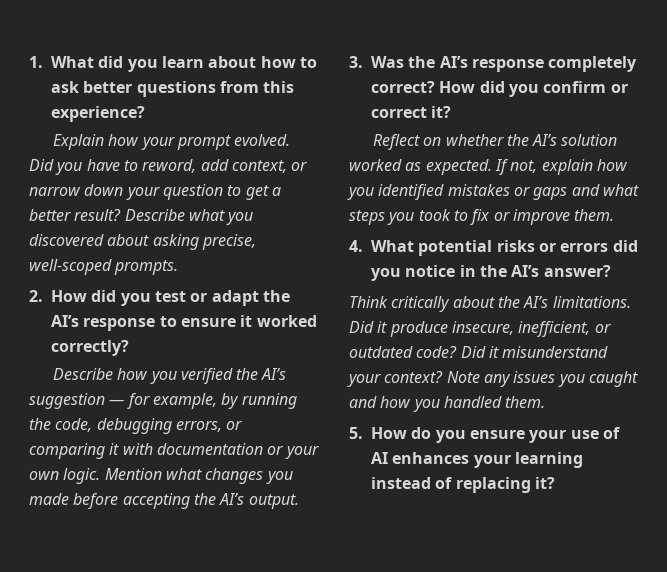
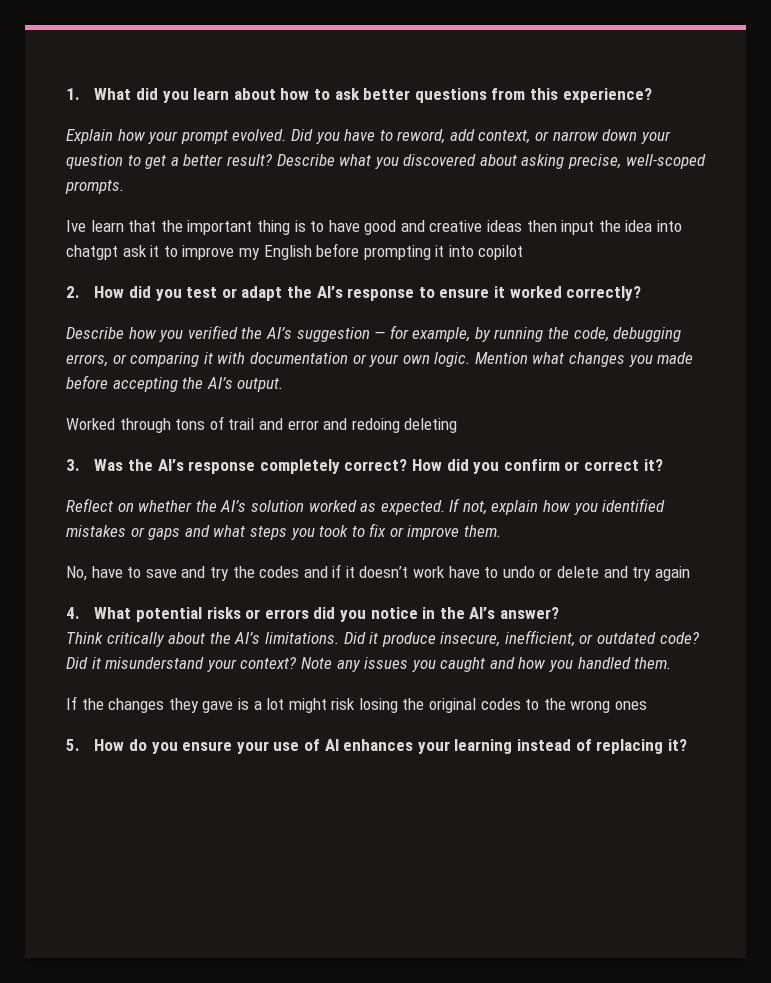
(179, 267) none -> [66,220,683,235] [66,243,524,260] // Ive learn that the important thing is to have good and creative ideas then input the idea into chatgpt ask it to improve my English before prompting it into copilot
(299, 501) none -> [66,416,458,433] // Worked through tons of trail and error and redoing deleting
(615, 215) none -> [66,564,690,581] // No, have to save and try the codes and if it doesn’t work have to undo or delete and try again
(546, 402) none -> [66,696,648,713] // If the changes they gave is a lot might risk losing the original codes to the wrong ones

